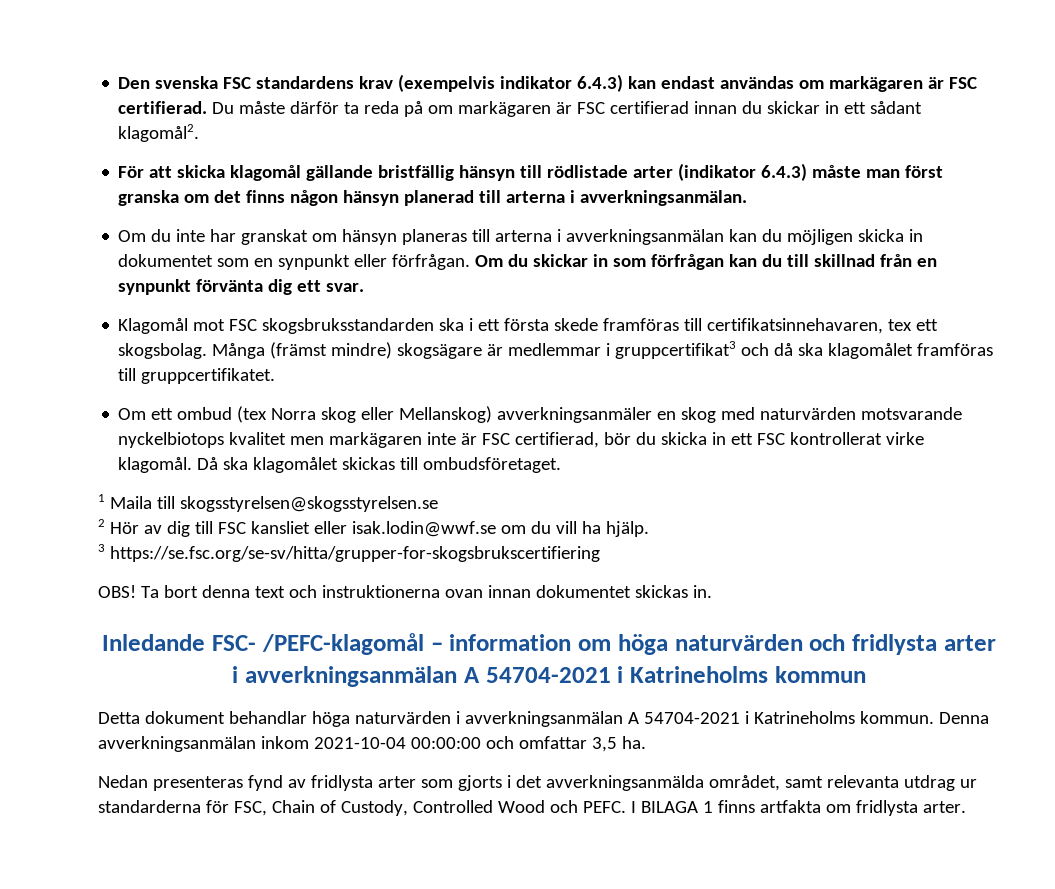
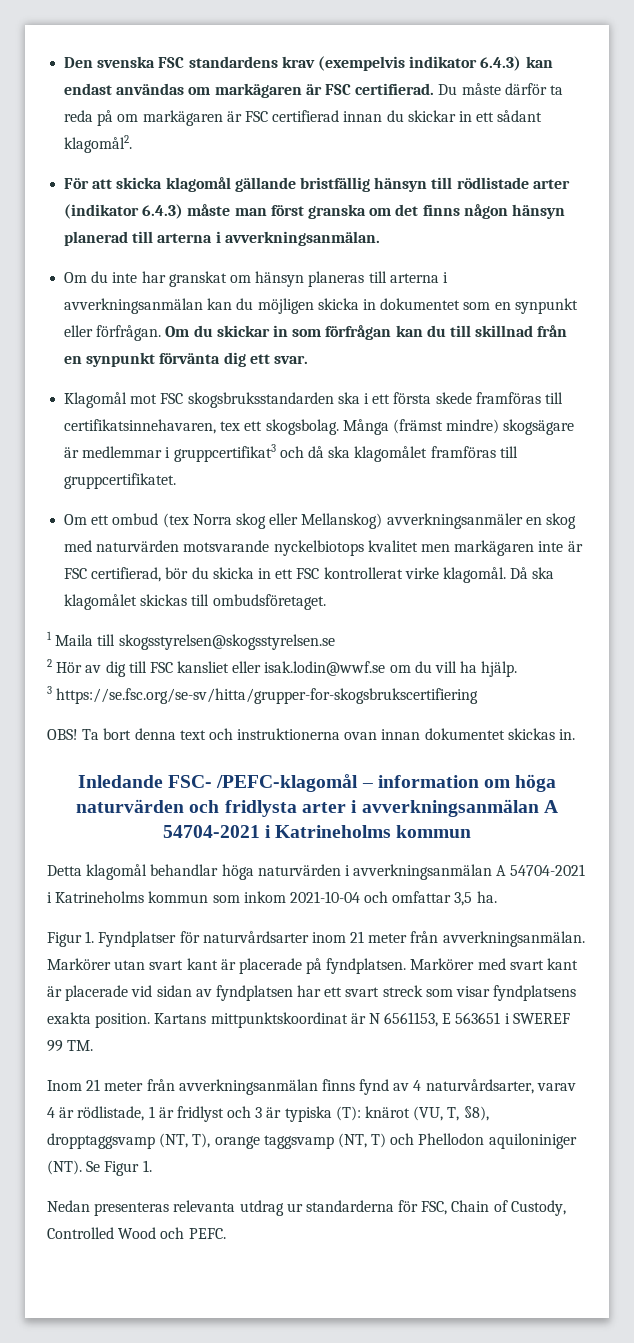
[144,711,225,724] dokument -> [86,864,148,880] klagomål
[859,711,989,724] [98,736,256,752] kommun. Denna avverkningsanmälan -> [148,891,240,903] kommun som
[410,737,481,749] 00:00:00 -> (360, 897) none
[98,775,823,791] Nedan presenteras fynd av fridlysta arter som gjorts i det avverkningsanmälda området, samt -> [47,931,585,947] [47,958,579,974] [47,985,577,1001] [47,1012,570,1028] [47,1040,94,1052] [47,1079,576,1095] [47,1106,489,1122] [47,1133,577,1149] [47,1160,152,1176] [47,1200,170,1216] Figur 1. Fyndplatser för naturvårdsarter inom 21 meter från avverkningsanmälan. Markörer utan svart kant är placerade på fyndplatsen. Markörer med svart kant är placerade vid sidan av fyndplatsen har ett svart streck som visar fyndplatsens exakta position. Kartans mittpunktskoordinat är N 6561153, E 563651 i SWEREF 99 TM. // Inom 21 meter från avverkningsanmälan finns fynd av 4 naturvårdsarter, varav 4 är rödlistade, 1 är fridlyst och 3 är typiska (T): knärot (VU, T, §8), dropptaggsvamp (NT, T), orange taggsvamp (NT, T) och Phellodon aquiloniniger (NT). Se Figur 1. // Nedan presenteras
[630,800,966,816] I BILAGA 1 finns artfakta om fridlysta arter. -> (226, 1233) none

